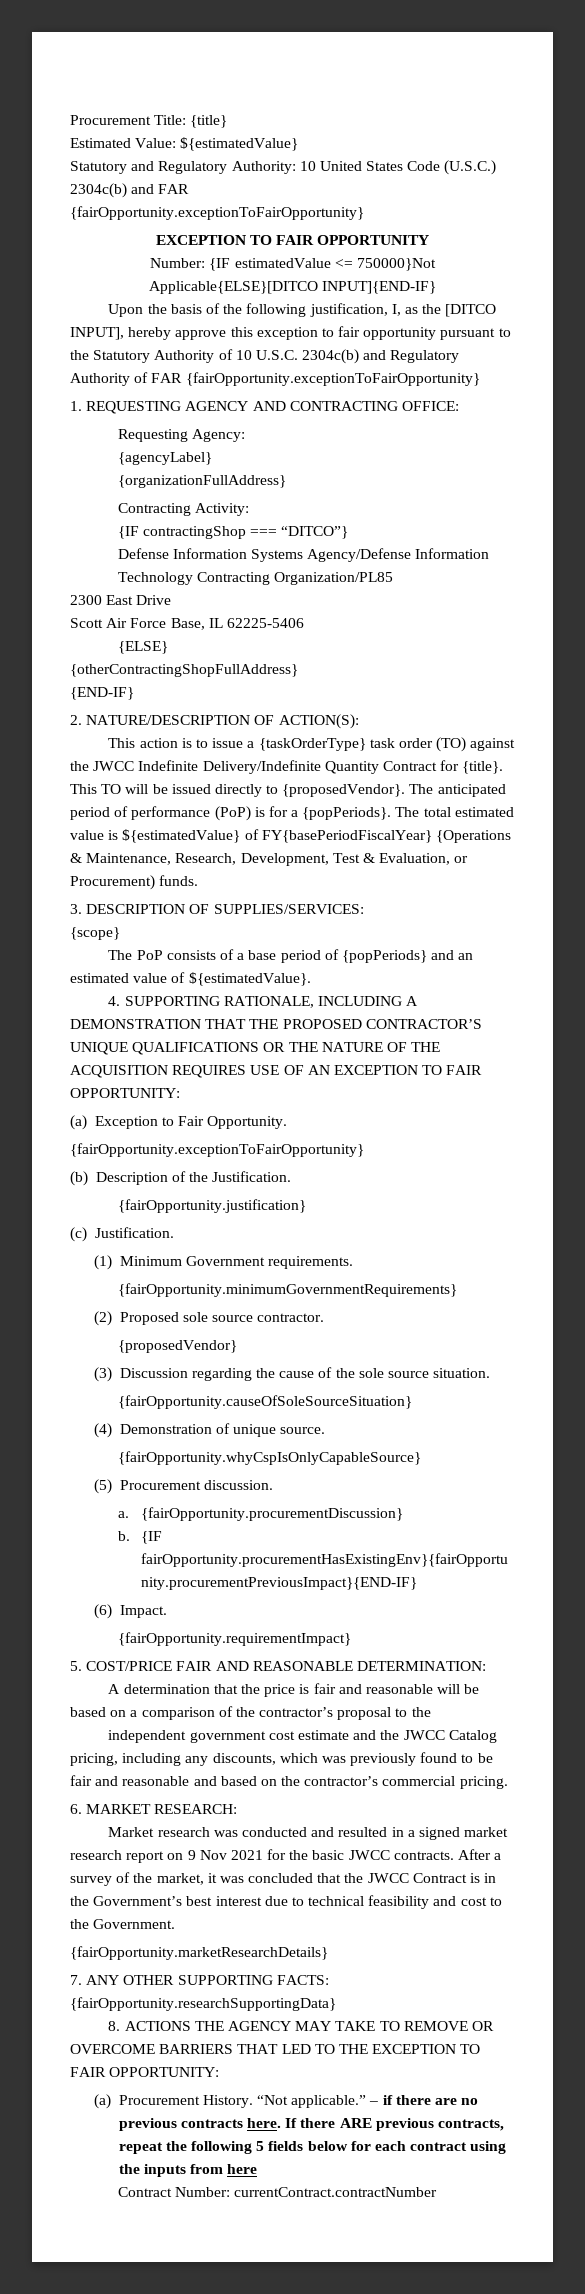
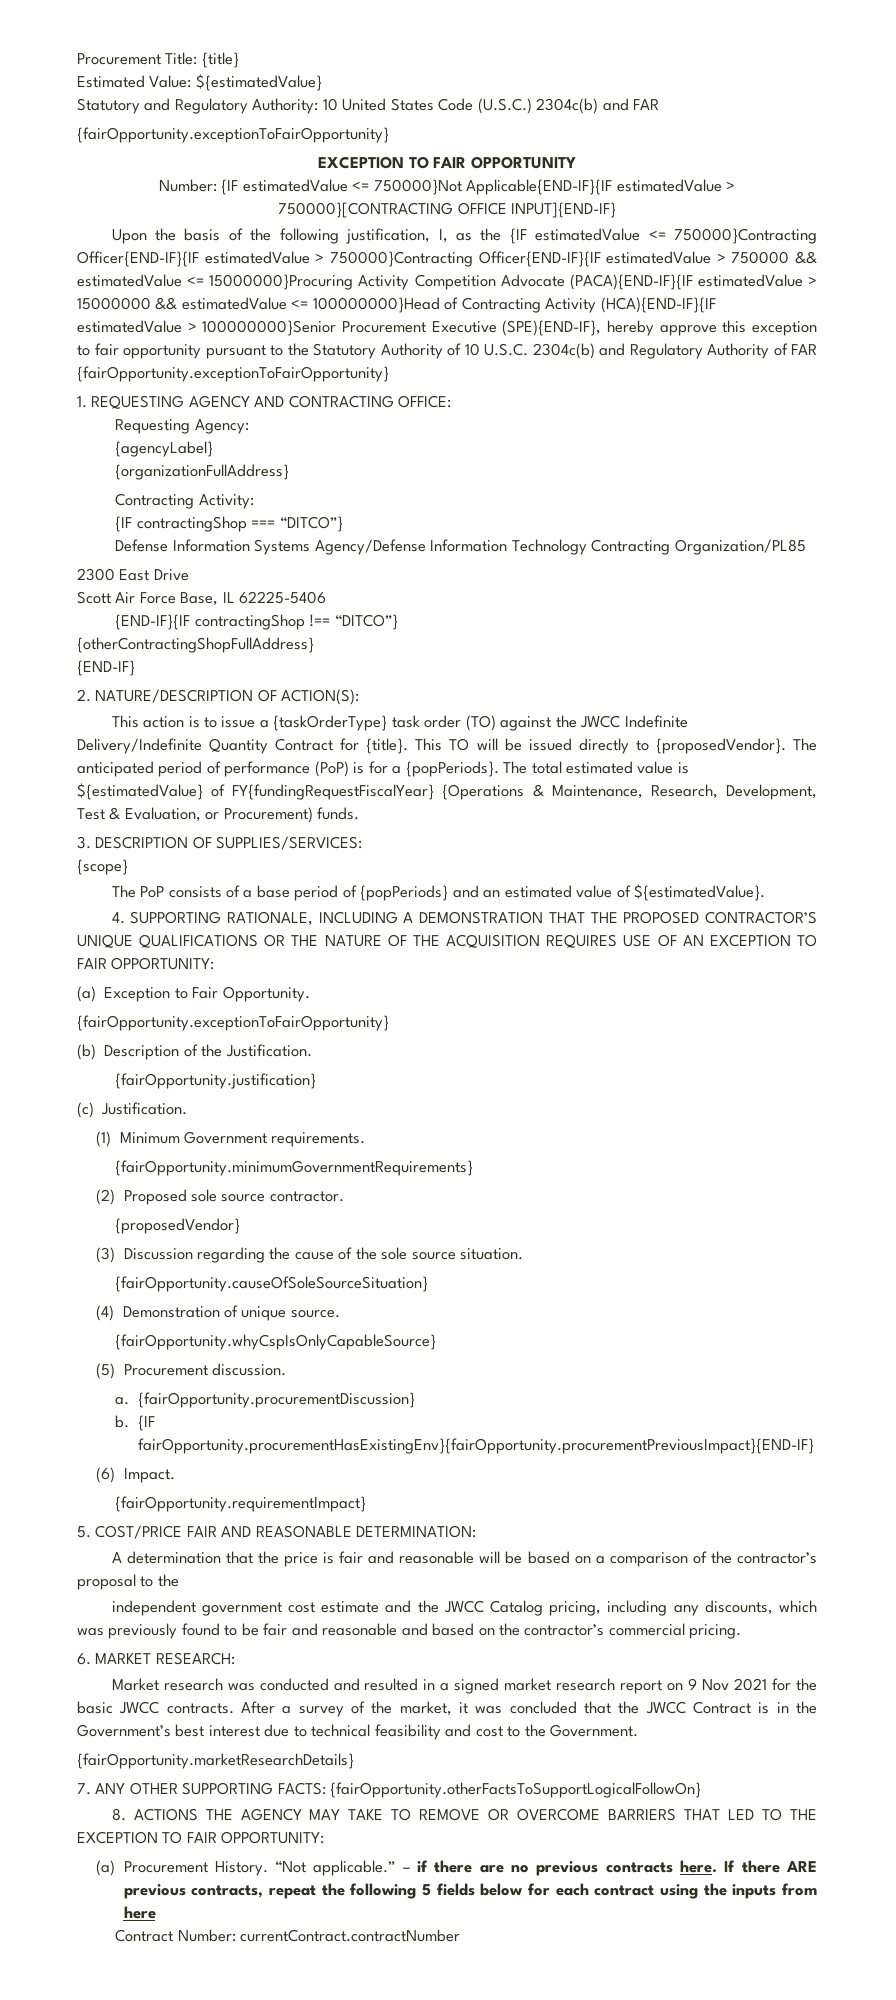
[148,281,318,294] Applicable{ELSE}[DITCO -> [466,179,736,195] [278,202,507,218] Applicable{END-IF}{IF estimatedValue > 750000}[CONTRACTING OFFICE
[445,304,497,317] [70,327,124,340] [DITCO INPUT], -> [509,228,817,244] [77,251,817,267] [77,274,817,290] [77,297,716,313] [77,320,602,336] {IF estimatedValue <= 750000}Contracting Officer{END-IF}{IF estimatedValue > 750000}Contracting Officer{END-IF}{IF estimatedValue > 750000 && estimatedValue <= 15000000}Procuring Activity Competition Advocate (PACA){END-IF}{IF estimatedValue > 15000000 && estimatedValue <= 100000000}Head of Contracting Activity (HCA){END-IF}{IF estimatedValue > 100000000}Senior Procurement Executive (SPE){END-IF},
[117,641,168,654] {ELSE} -> [115,614,398,630] {END-IF}{IF contractingShop !== “DITCO”}
[261,830,432,843] FY{basePeriodFiscalYear} -> [232,784,435,800] FY{fundingRequestFiscalYear}
[70,1997,336,2011] {fairOpportunity.researchSupportingData} -> [330,1782,702,1798] {fairOpportunity.otherFactsToSupportLogicalFollowOn}

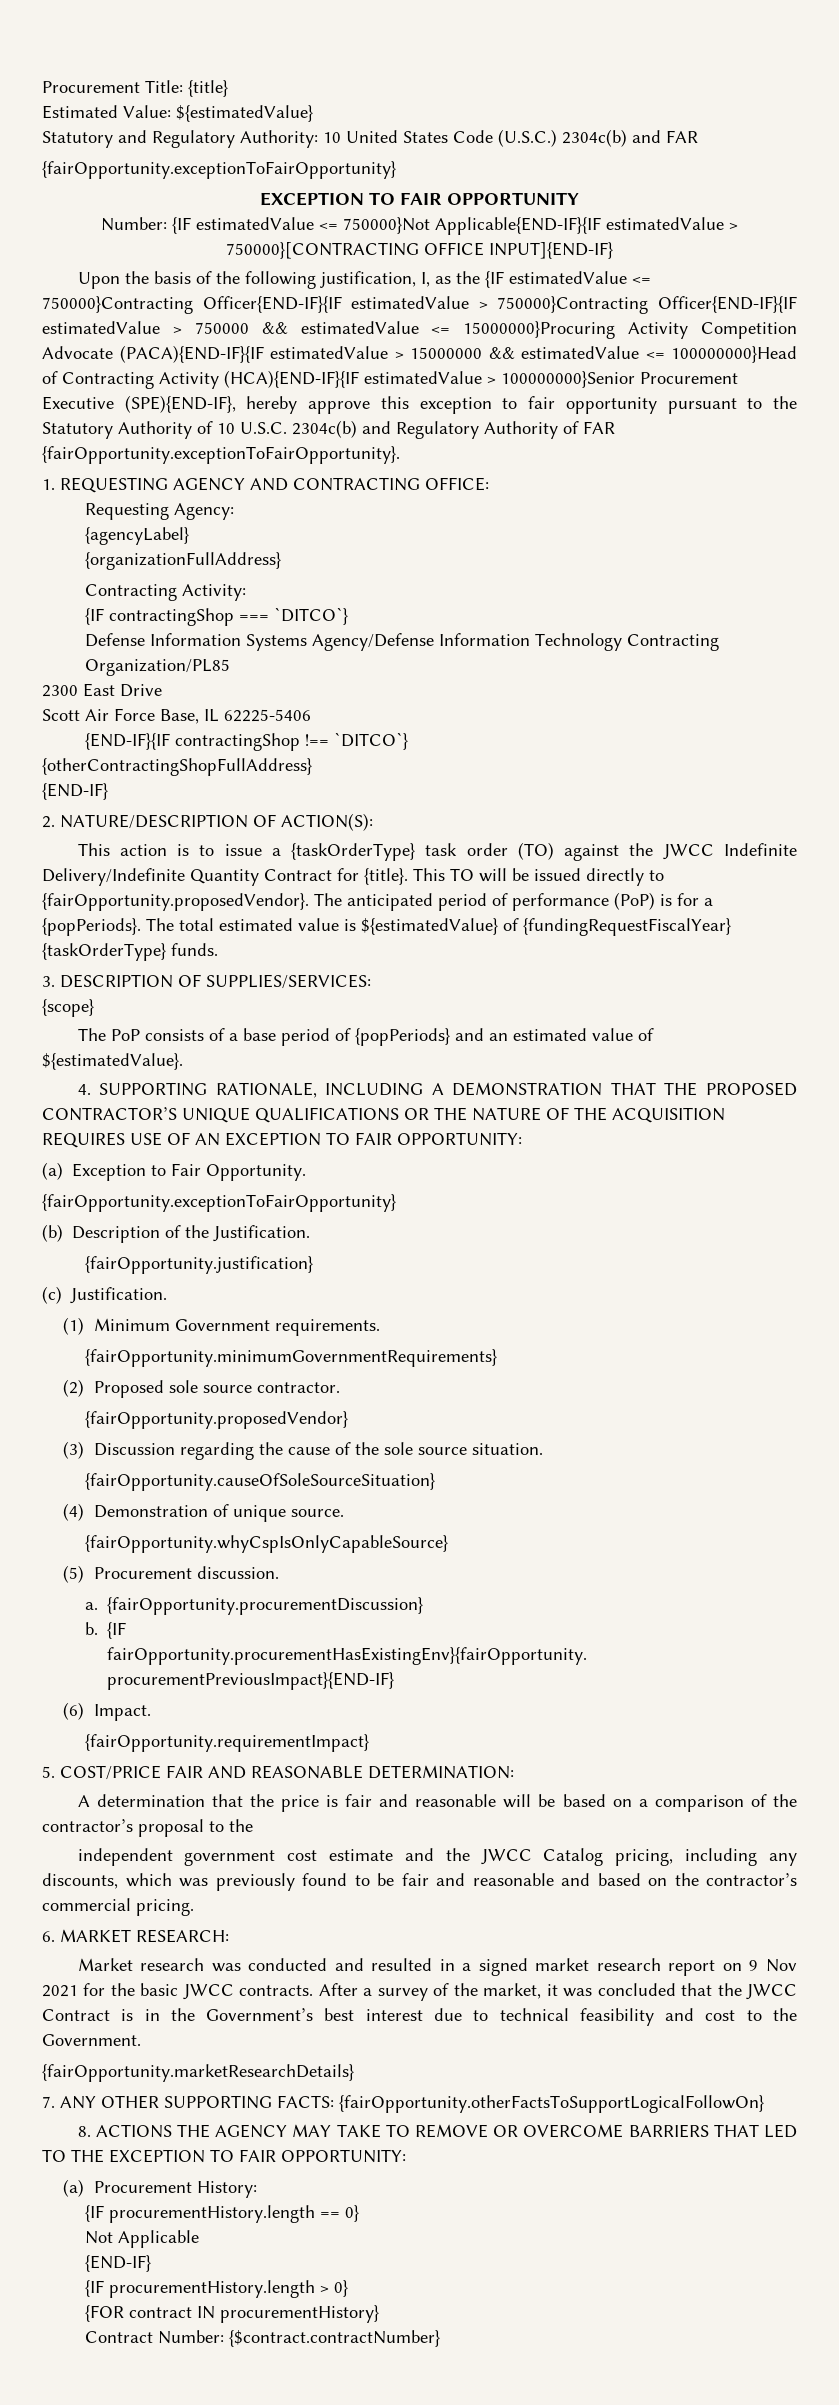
[77,366,389,382] {fairOpportunity.exceptionToFairOpportunity} -> [42,446,400,464] {fairOpportunity.exceptionToFairOpportunity}.
[279,516,343,532] “DITCO”} -> [273,607,348,625] `DITCO`}
[334,614,398,630] “DITCO”} -> [333,732,408,750] `DITCO`}
[655,738,786,754] {proposedVendor}. -> [42,893,309,911] {fairOpportunity.proposedVendor}.
[232,784,817,800] [77,807,313,823] FY{fundingRequestFiscalYear} {Operations & Maintenance, Research, Development, Test & Evaluation, or Procurement) -> [523,918,731,936] [42,943,166,961] {fundingRequestFiscalYear} {taskOrderType}
[115,1218,241,1234] {proposedVendor} -> [84,1411,348,1429] {fairOpportunity.proposedVendor}
[214,1860,818,1876] [123,1883,817,1899] [123,1906,156,1919] History. “Not applicable.” – if there are no previous contracts here. If there ARE previous contracts, repeat the following 5 fields below for each contract using the inputs from here -> [196,2181,257,2198] [84,2205,359,2223] [84,2230,199,2248] [84,2255,151,2272] [84,2280,348,2298] [84,2305,379,2323] History: // {IF procurementHistory.length == 0} // Not Applicable // {END-IF} // {IF procurementHistory.length > 0} // {FOR contract IN procurementHistory}
[240,1929,461,1942] currentContract.contractNumber -> [228,2330,440,2347] {$contract.contractNumber}

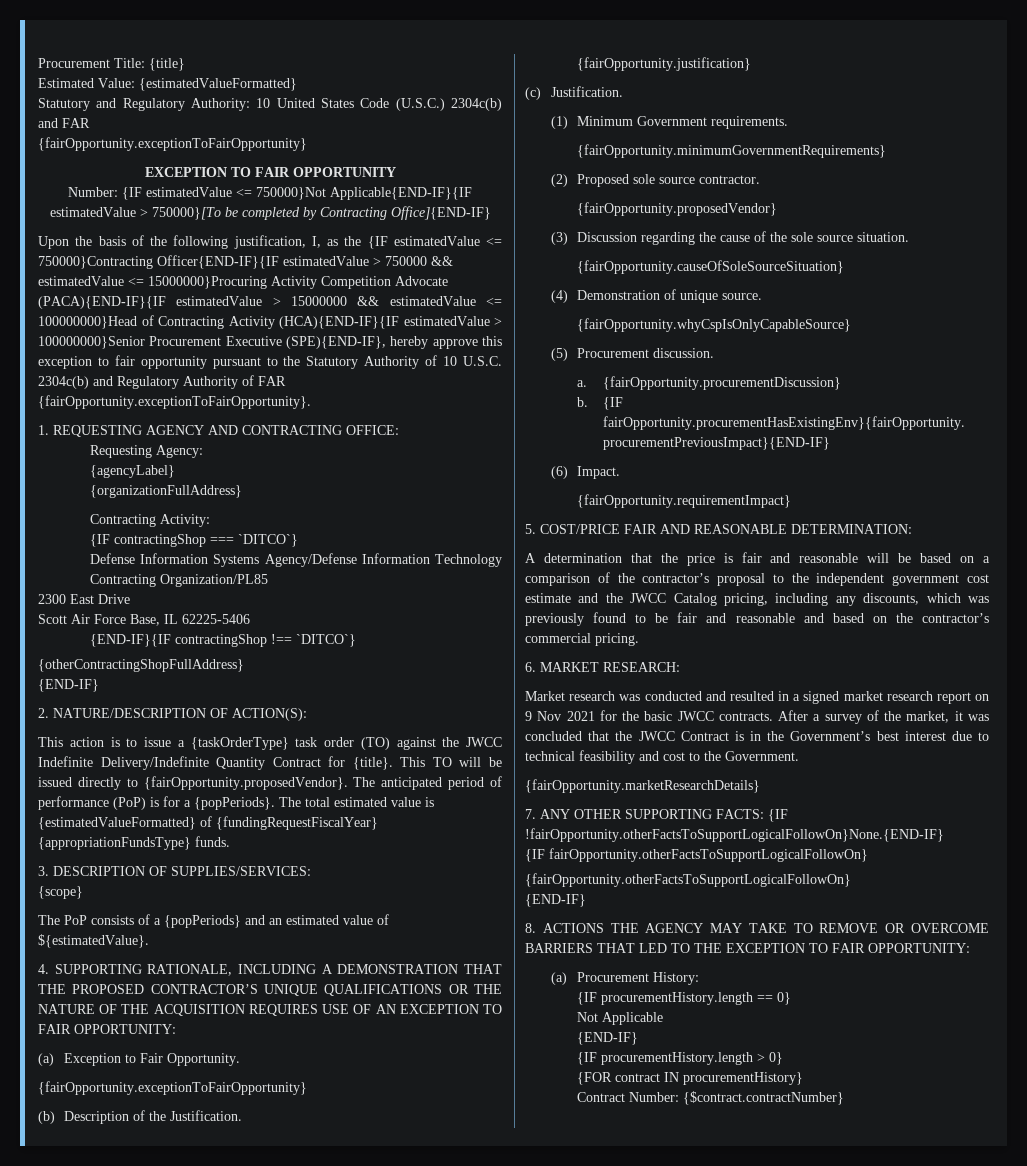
[176,105,313,122] ${estimatedValue} -> [139,78,297,91] {estimatedValueFormatted}
[226,242,613,259] 750000}[CONTRACTING OFFICE INPUT]{END-IF} -> [151,206,491,220] 750000}[To be completed by Contracting Office]{END-IF}
[497,296,798,314] [42,321,182,334] 750000}Contracting Officer{END-IF}{IF estimatedValue > -> (381, 261) none
[361,918,498,935] ${estimatedValue} -> [38,817,196,830] {estimatedValueFormatted}
[42,943,166,961] {taskOrderType} -> [38,837,191,850] {appropriationFundsType}
[242,1028,351,1046] base period of -> (161, 921) none
(253, 1825) // -> (809, 578) none
(334, 2101) none -> [768,809,788,822] [525,828,944,842] [525,848,868,862] {IF !fairOpportunity.otherFactsToSupportLogicalFollowOn}None.{END-IF} // {IF fairOpportunity.otherFactsToSupportLogicalFollowOn} //
(764, 2104) none -> [525,894,586,907] // {END-IF}

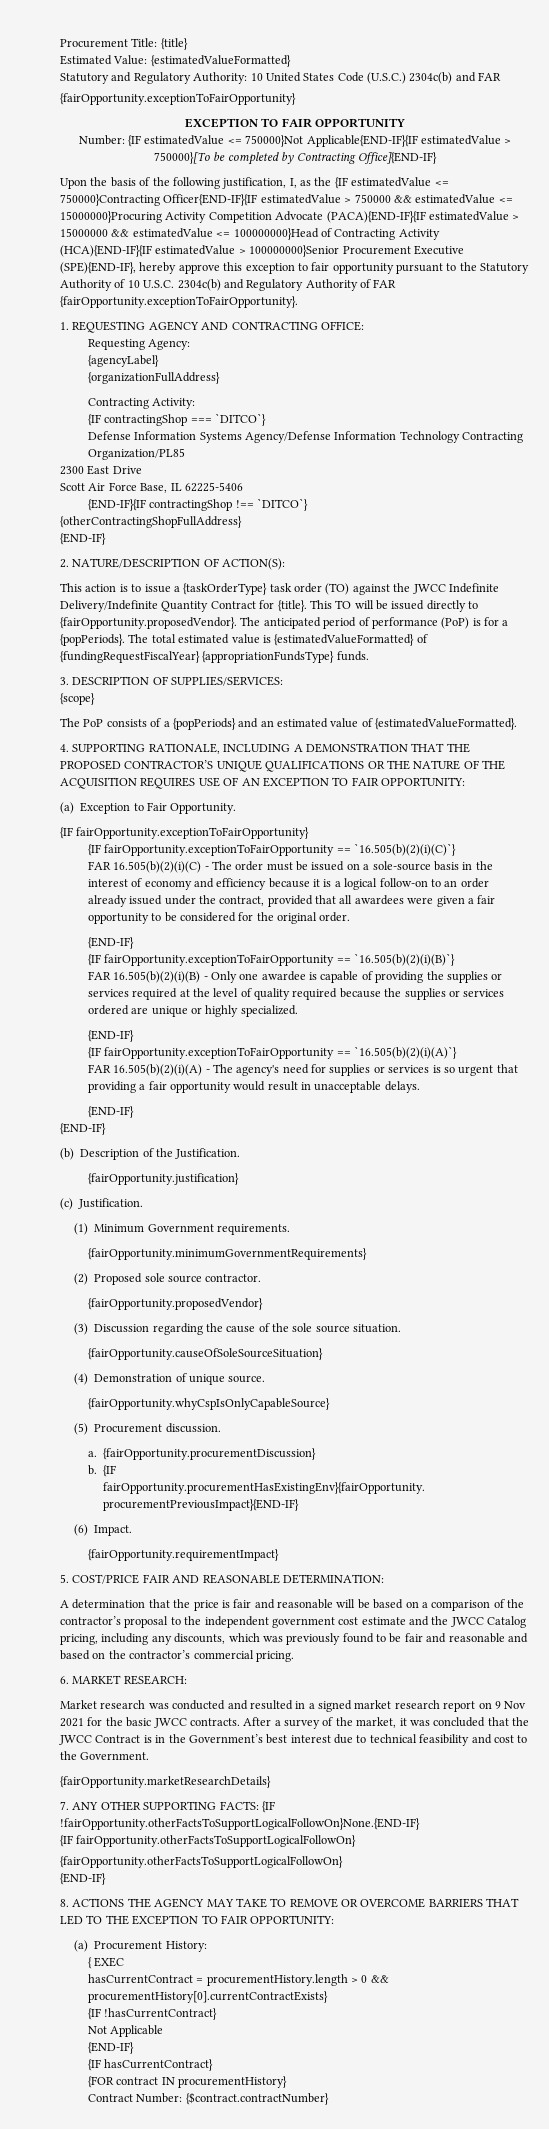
[38,934,149,948] ${estimatedValue}. -> [375,718,518,730] {estimatedValueFormatted}.
[38,1081,307,1095] {fairOpportunity.exceptionToFairOpportunity} -> [60,827,310,839] [87,843,456,856] [87,861,493,873] [87,878,489,890] [87,895,496,907] [87,912,351,924] [87,937,134,949] [87,953,455,966] [87,971,503,983] [87,988,505,1000] [87,1005,298,1017] [87,1030,134,1042] [87,1046,457,1059] [87,1064,518,1076] [87,1081,420,1093] [87,1106,134,1118] [60,1123,106,1135] {IF fairOpportunity.exceptionToFairOpportunity} // {IF fairOpportunity.exceptionToFairOpportunity == `16.505(b)(2)(i)(C)`} // FAR 16.505(b)(2)(i)(C) - The order must be issued on a sole-source basis in the interest of economy and efficiency because it is a logical follow-on to an order already issued under the contract, provided that all awardees were given a fair opportunity to be considered for the original order. // {END-IF} // {IF fairOpportunity.exceptionToFairOpportunity == `16.505(b)(2)(i)(B)`} // FAR 16.505(b)(2)(i)(B) - Only one awardee is capable of providing the supplies or services required at the level of quality required because the supplies or services ordered are unique or highly specialized. // {END-IF} // {IF fairOpportunity.exceptionToFairOpportunity == `16.505(b)(2)(i)(A)`} // FAR 16.505(b)(2)(i)(A) - The agency's need for supplies or services is so urgent that providing a fair opportunity would result in unacceptable delays. // {END-IF} // {END-IF}
[576,992,791,1005] {IF procurementHistory.length == 0} -> [87,1957,125,1969] [87,1974,389,1986] [87,1991,328,2003] [87,2008,218,2020] { EXEC // hasCurrentContract = procurementHistory.length > 0 && procurementHistory[0].currentContractExists} // {IF !hasCurrentContract}
[600,1052,783,1065] procurementHistory.length > 0} -> [104,2059,214,2071] hasCurrentContract}

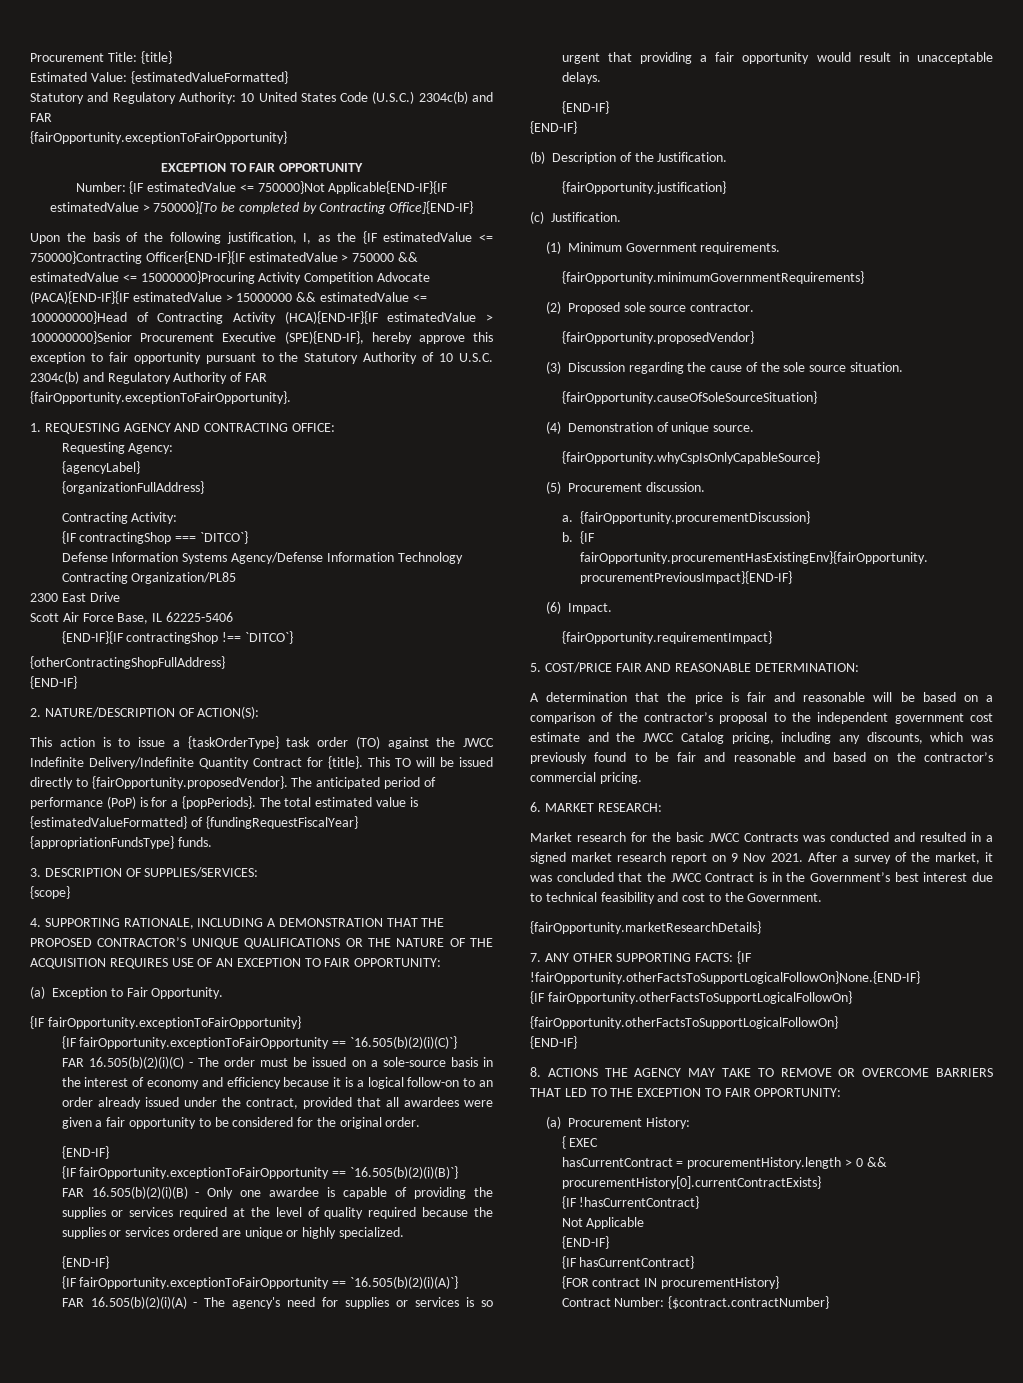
[60,718,518,730] // The PoP consists of a {popPeriods} and an estimated value of {estimatedValueFormatted}. -> (70, 892) none
(146, 1704) none -> [631,832,798,842] for the basic JWCC Contracts
[60,1717,240,1728] 2021 for the basic JWCC contracts. -> [770,853,803,862] 2021.

